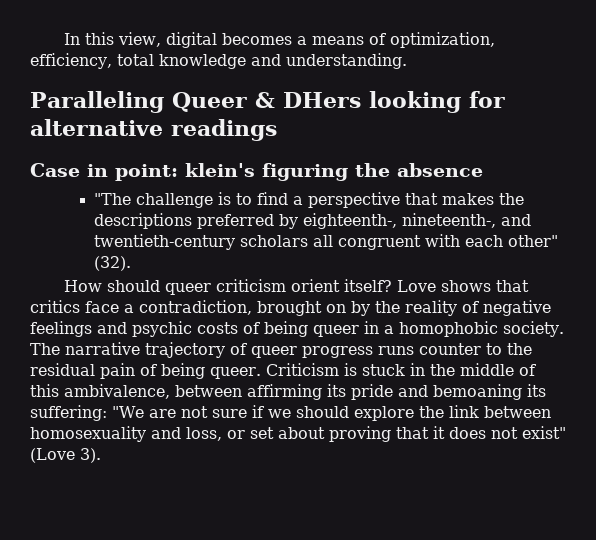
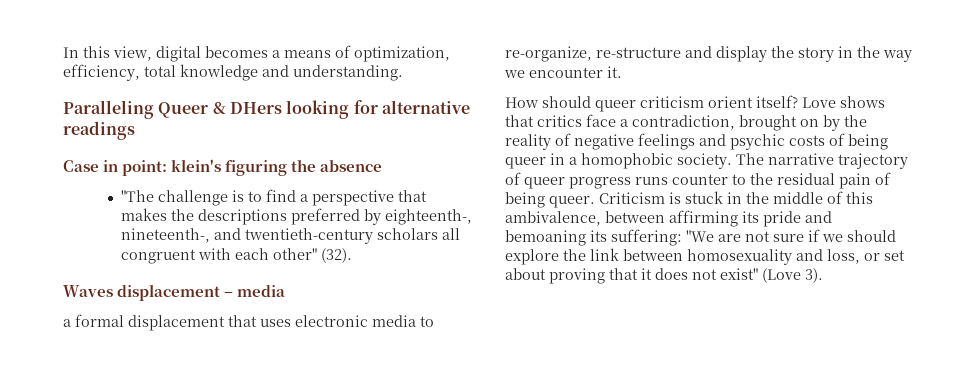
(132, 263) none -> [63,284,286,301] [63,314,434,331] [505,46,912,62] [504,66,622,78] // Waves displacement – media // a formal displacement that uses electronic media to re-organize, re-structure and display the story in the way we encounter it.

